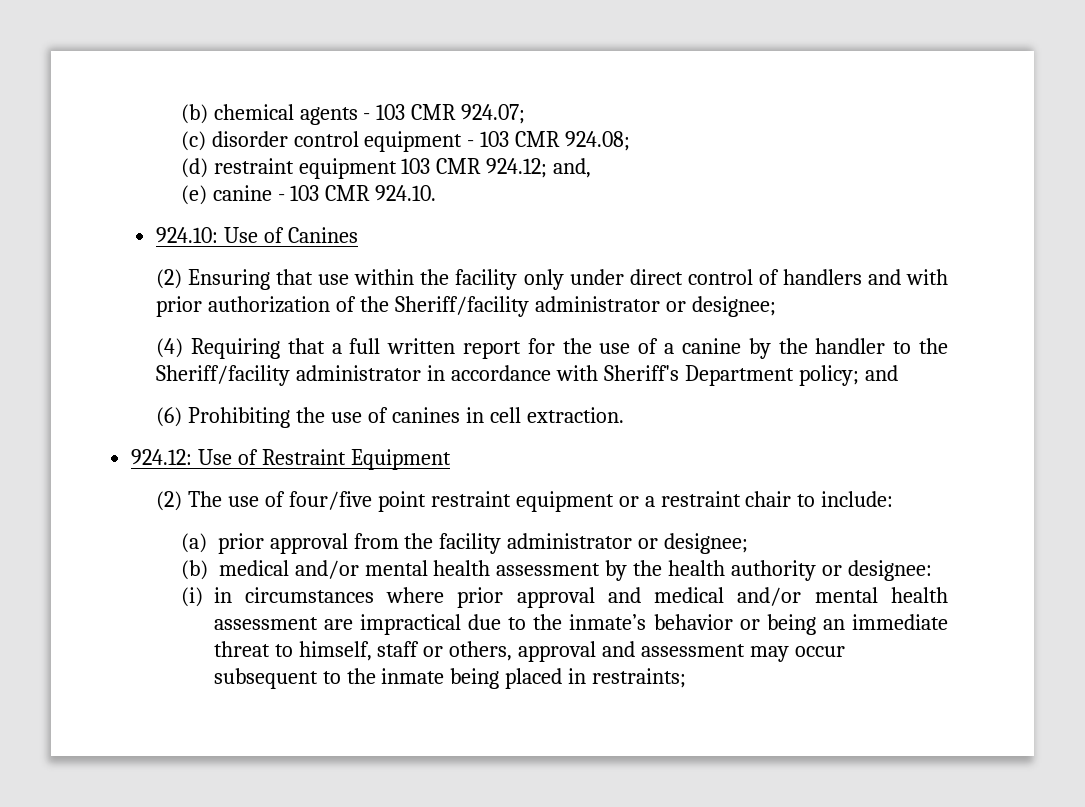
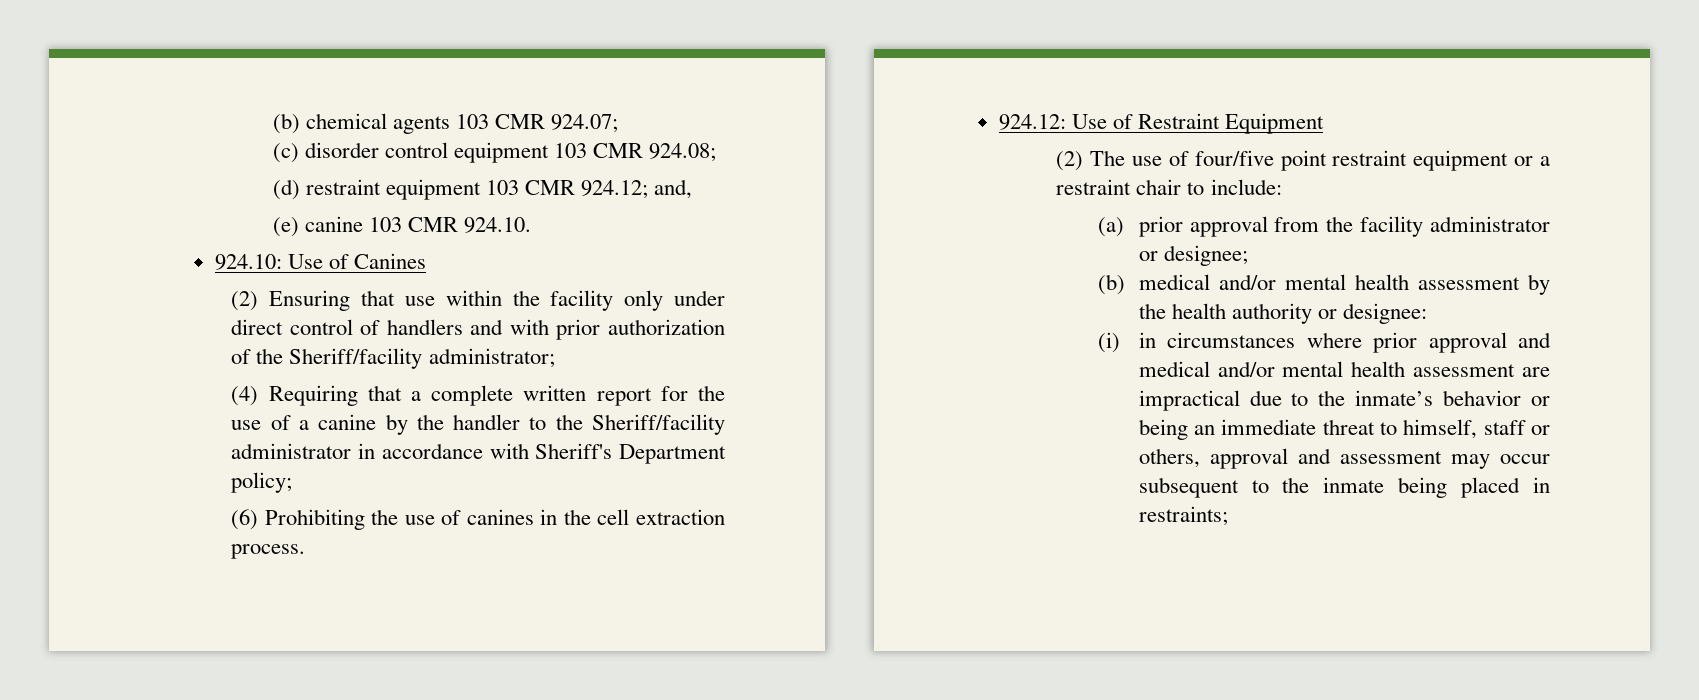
[363,113,371,120] - -> (450, 125) none
[467,140,475,147] - -> (549, 152) none
[277,194,285,201] - -> (363, 224) none
[534,296,776,317] administrator or designee; -> [428,348,555,368] administrator;
[349,338,381,354] full -> [431,385,514,406] complete
[864,365,898,381] and -> (293, 482) none
[489,407,624,423] cell extraction. -> [563,509,725,525] [231,544,306,559] the cell extraction process.

